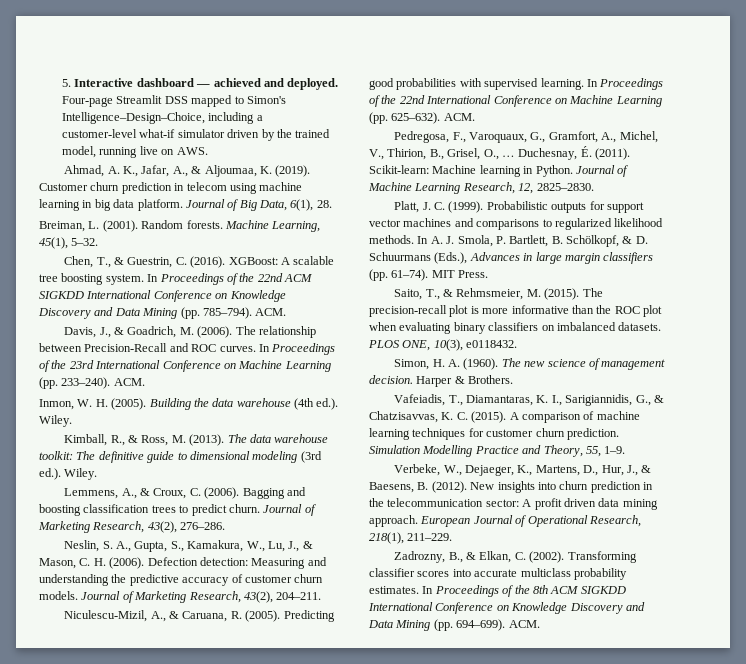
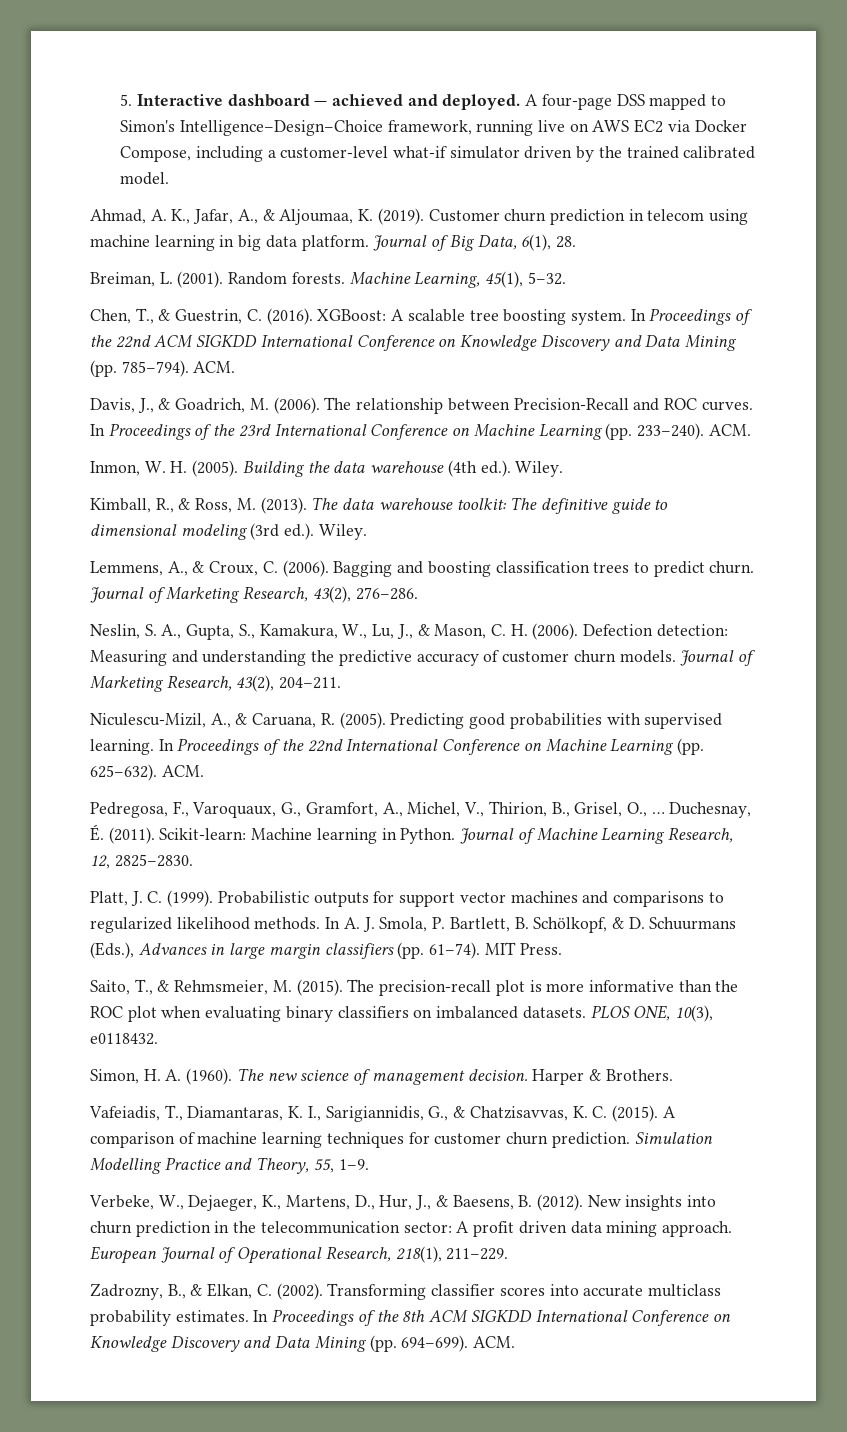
[62,95,163,107] Four-page Streamlit -> [525,94,612,110] A four-page
[62,112,206,124] Intelligence–Design–Choice, -> [179,119,747,136] [120,146,192,162] Intelligence–Design–Choice framework, running live on AWS EC2 via Docker Compose,
[62,146,208,158] model, running live on AWS. -> [683,146,756,159] [120,172,170,185] calibrated model.

